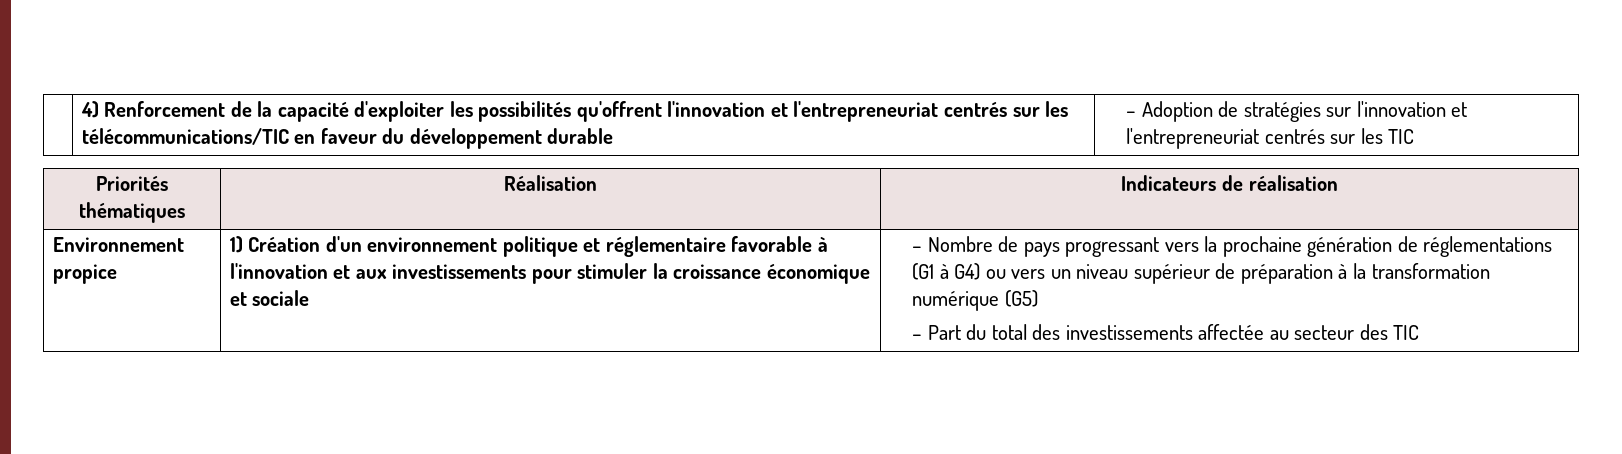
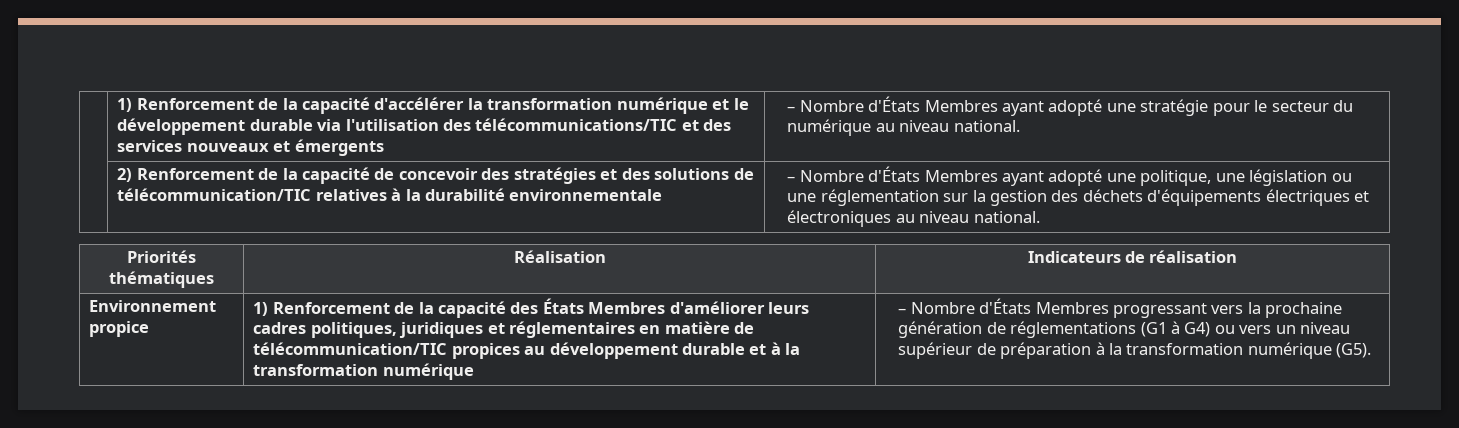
[80,101,1069,122] [81,128,614,149] [1126,101,1468,122] [1126,128,1415,149] | 4) Renforcement de la capacité d'exploiter les possibilités qu'offrent l'innovation et l'entrepreneuriat centrés sur les télécommunications/TIC en faveur du développement durable | – Adoption de stratégies sur l'innovation et l'entrepreneuriat centrés sur les TIC -> [117,97,749,114] [117,118,732,135] [117,139,384,156] [787,96,1354,116] [787,119,1020,136] [117,167,754,184] [117,188,663,201] [787,166,1352,186] [787,189,1370,206] [787,210,1040,227] | 1) Renforcement de la capacité d'accélérer la transformation numérique et le développement durable via l'utilisation des télécommunications/TIC et des services nouveaux et émergents | – Nombre d'États Membres ayant adopté une stratégie pour le secteur du numérique au niveau national. // | 2) Renforcement de la capacité de concevoir des stratégies et des solutions de télécommunication/TIC relatives à la durabilité environnementale | – Nombre d'États Membres ayant adopté une politique, une législation ou une réglementation sur la gestion des déchets d'équipements électriques et électroniques au niveau national.
[248,236,828,257] [229,263,870,284] [229,290,310,306] [912,236,1060,257] Création d'un environnement politique et réglementaire favorable à l'innovation et aux investissements pour stimuler la croissance économique et sociale | – Nombre de pays -> [272,298,810,318] [253,321,755,338] [253,342,801,359] [253,363,474,380] [898,298,1109,314] Renforcement de la capacité des États Membres d'améliorer leurs cadres politiques, juridiques et réglementaires en matière de télécommunication/TIC propices au développement durable et à la transformation numérique | – Nombre d'États Membres
[1004,290,1038,307] [912,324,1420,340] (G5) // – Part du total des investissements affectée au secteur des TIC -> [1336,343,1372,358] (G5).

